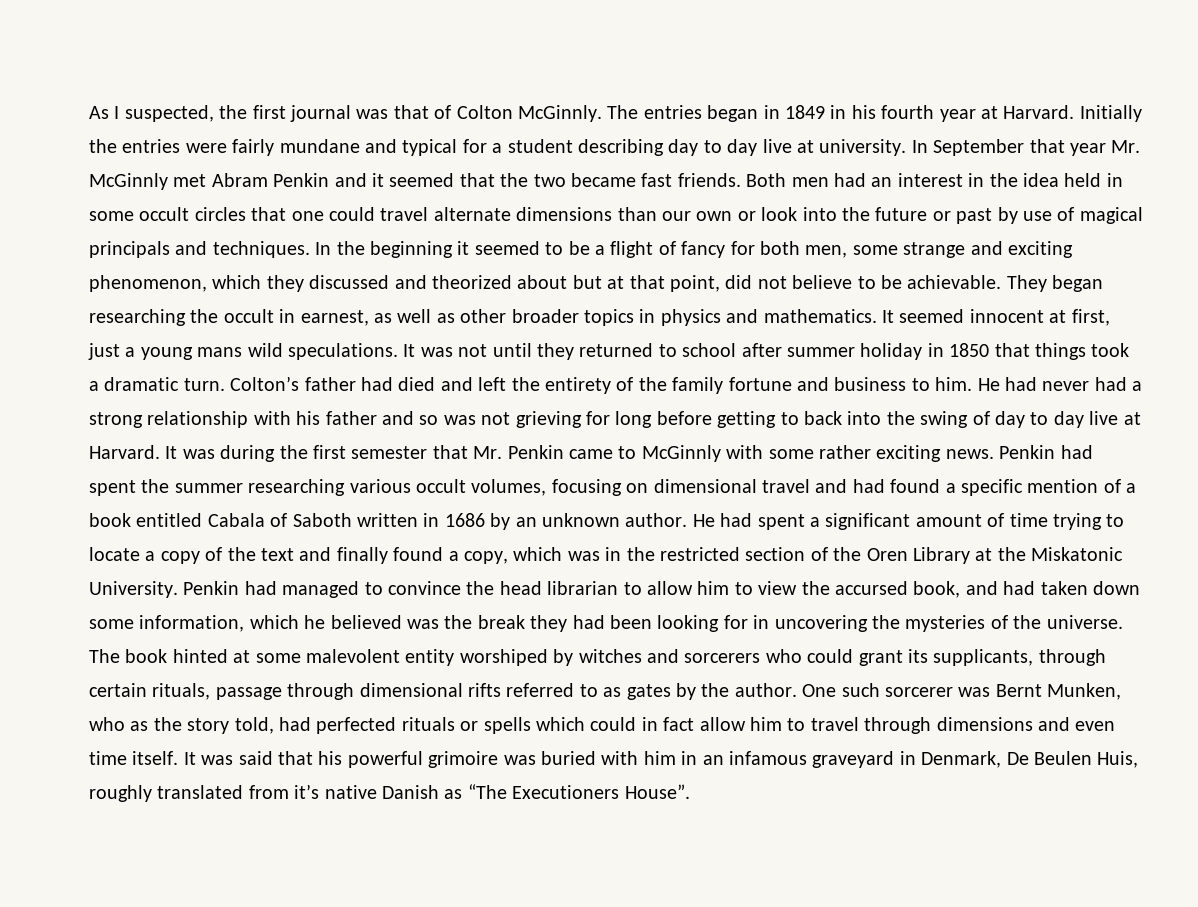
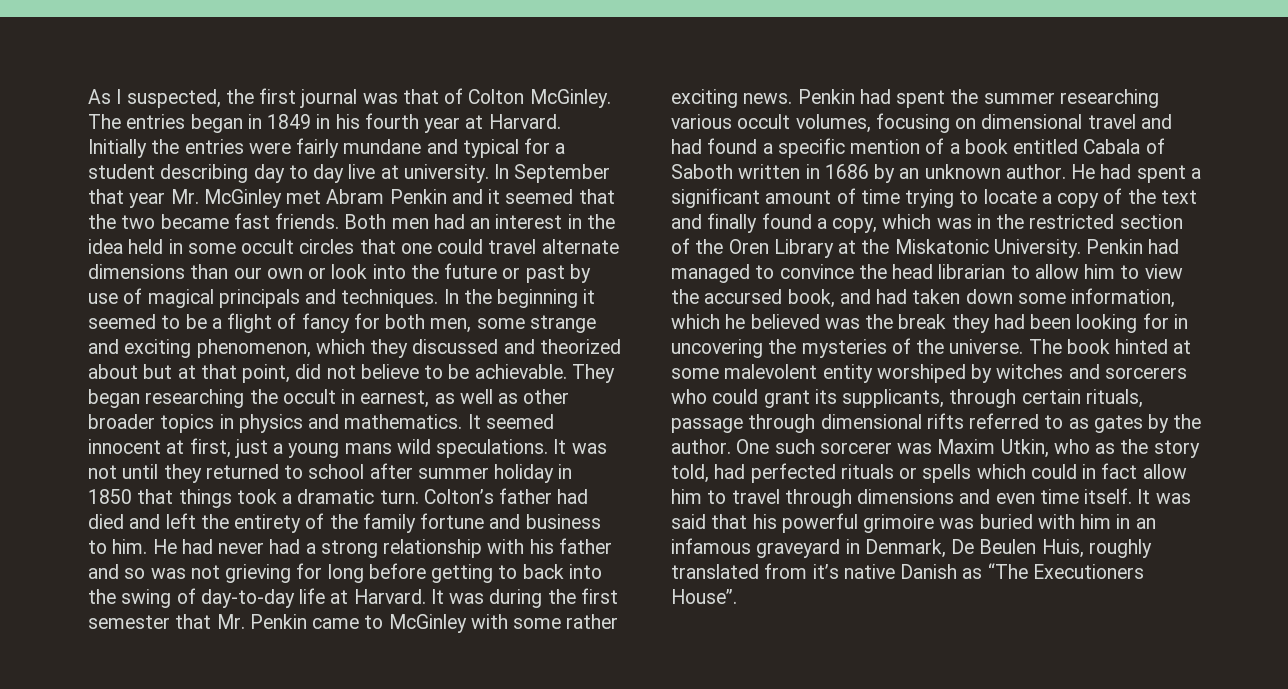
[517,105,602,122] McGinnly. -> [529,89,611,108] McGinley.
[89,173,168,190] McGinnly -> [203,189,282,208] McGinley
[994,411,1119,428] day to day live -> [200,588,326,608] day-to-day life
[641,445,721,462] McGinnly -> [388,614,467,633] McGinley
[995,683,1122,700] Bernt Munken, -> [937,439,1049,458] Maxim Utkin,

